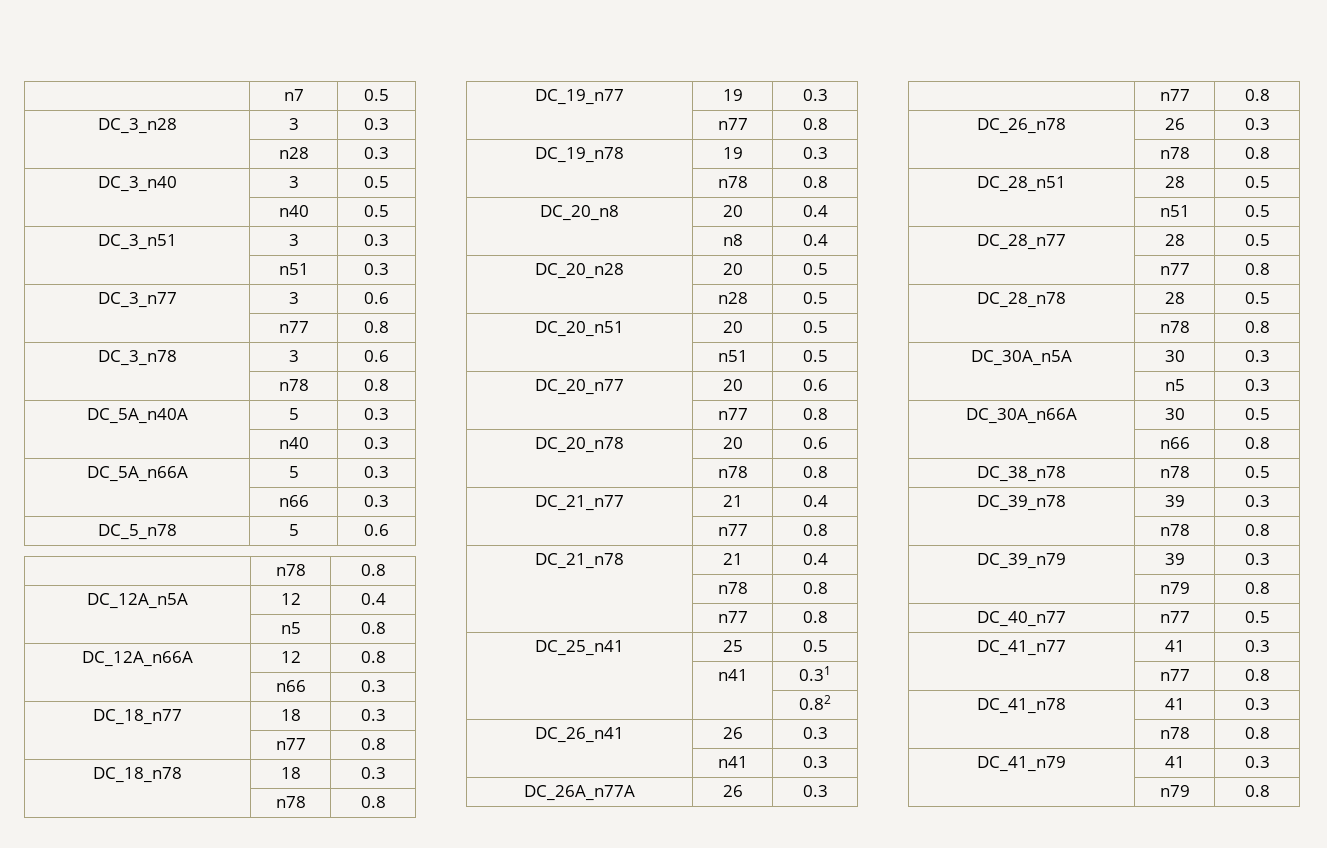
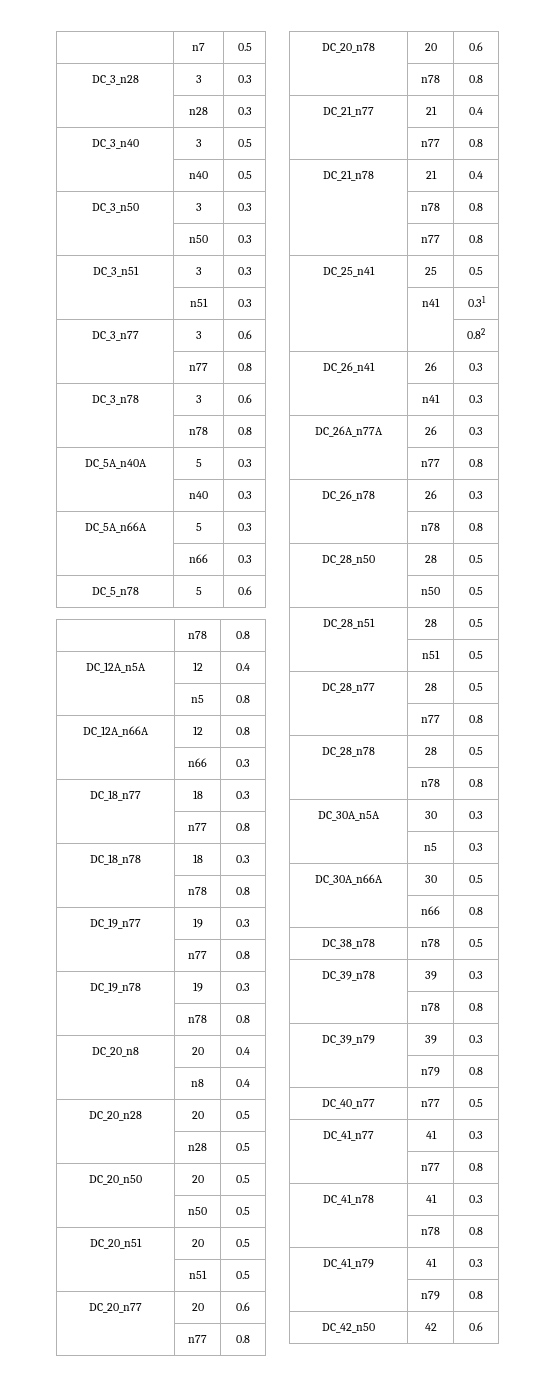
(389, 211) none -> [91,203,139,213] [195,203,202,211] [237,203,252,211] [189,235,208,243] [237,235,252,243] // DC_3_n50 | 3 | 0.3 // | n50 | 0.3
(828, 298) none -> [89,1175,142,1185] [191,1175,204,1183] [236,1175,250,1183] [188,1207,207,1215] [236,1207,250,1215] // DC_20_n50 | 20 | 0.5 // | n50 | 0.5
(1270, 153) none -> [322,555,375,565] [424,555,437,563] [469,555,483,563] [421,587,440,595] [469,587,483,595] // DC_28_n50 | 28 | 0.5 // | n50 | 0.5
(1270, 791) none -> [322,1323,375,1333] [424,1323,437,1331] [469,1322,483,1331] // DC_42_n50 | 42 | 0.6

